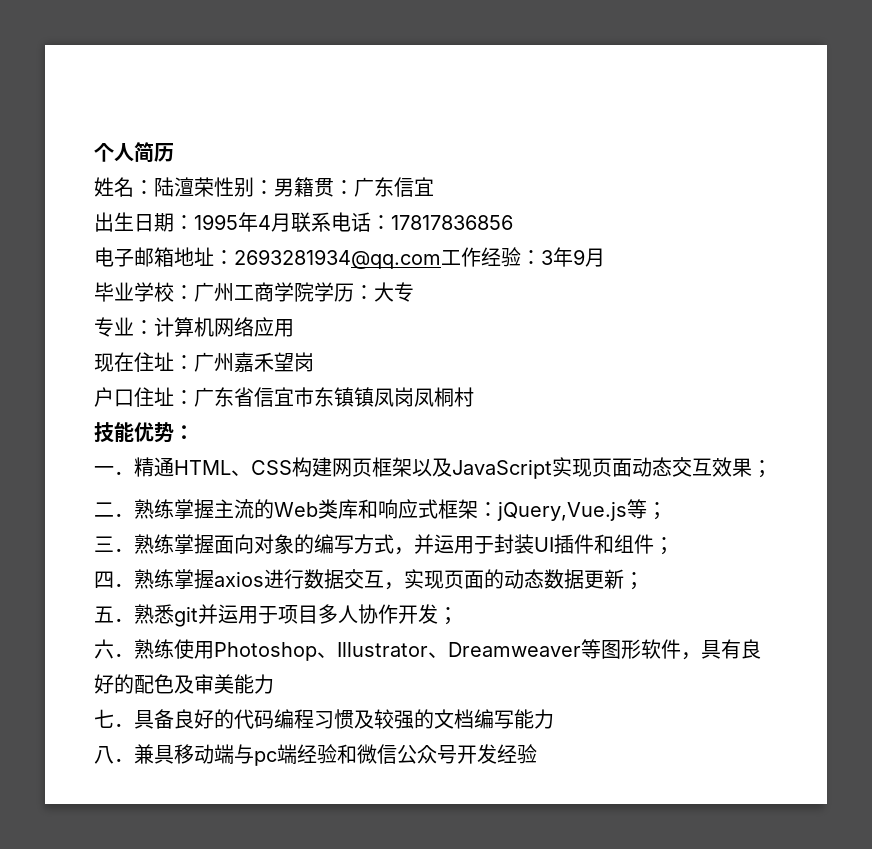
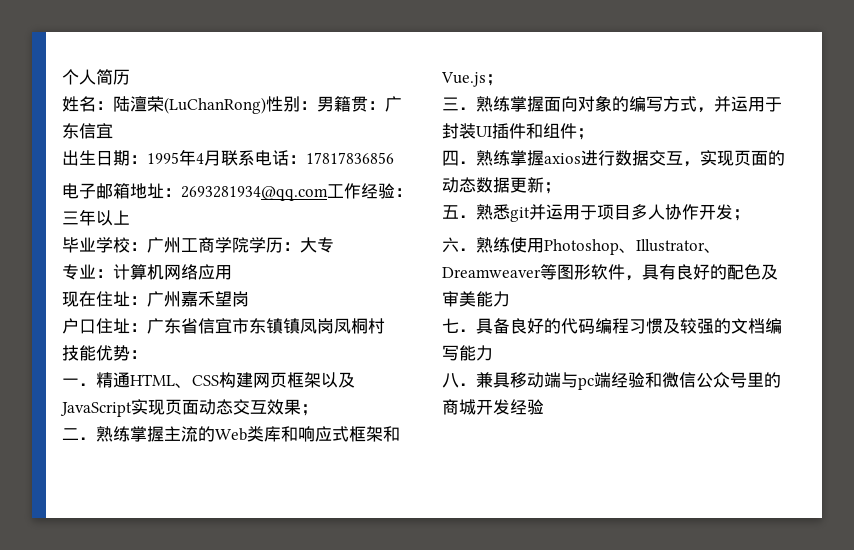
(214, 187) none -> [164,97,266,114] (LuChanRong)
[541,247,605,267] 3年9月 -> [62,209,130,226] 三年以上
[478,499,647,521] ：jQuery,Vue.js等 -> [383,426,400,442] [441,72,486,87] 和Vue.js
(457, 754) none -> [747,372,781,388] [442,399,476,415] 里的商城

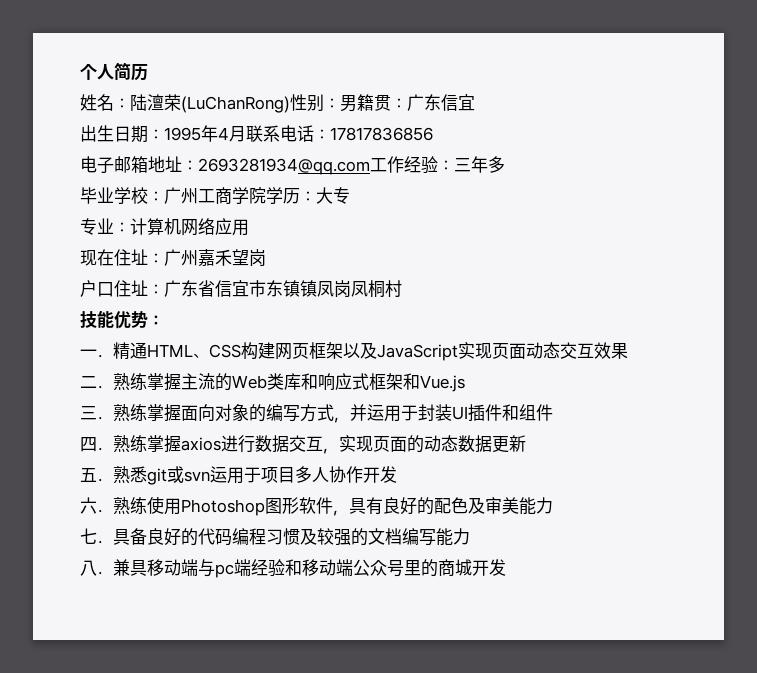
[96,210,130,226] 以上 -> [488,156,505,173] 多
[301,404,318,416] ； -> (628, 351) none
[486,74,503,86] ； -> (465, 383) none
[577,128,594,140] ； -> (553, 412) none
[544,182,561,194] ； -> (526, 443) none
[529,204,546,220] 并 -> [167,466,210,483] 或svn
[733,209,750,221] ； -> (397, 474) none
[619,239,721,253] [442,264,557,280] 、Illustrator、Dreamweaver等 -> (265, 507) none
[662,372,696,388] 微信 -> [302,559,353,576] 移动端
[510,399,544,415] 经验 -> (506, 567) none

